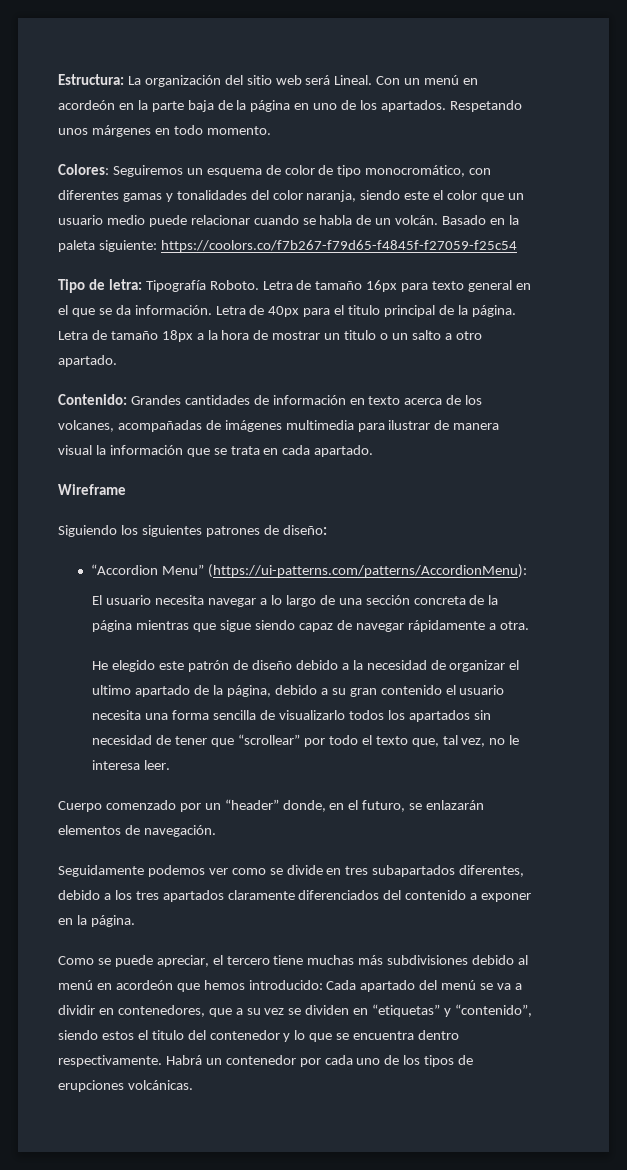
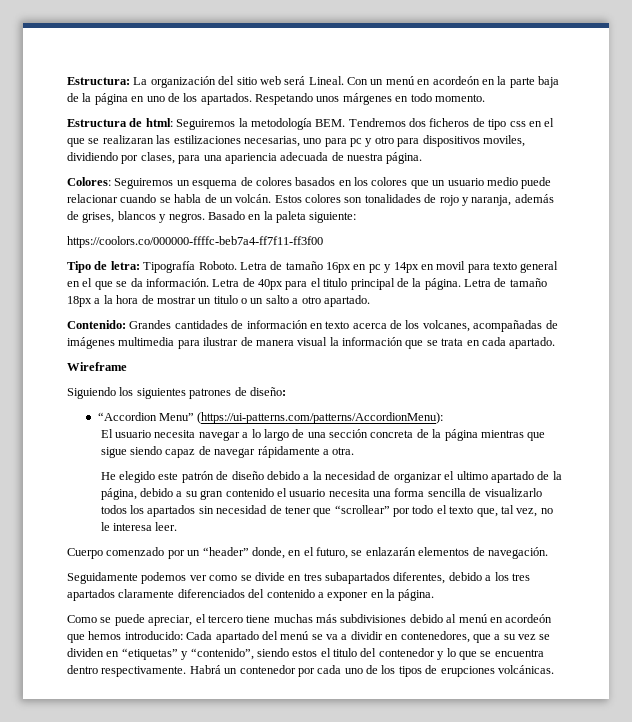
(271, 130) none -> [67,118,555,130] [67,135,525,147] [67,152,423,164] // Estructura de html: Seguiremos la metodología BEM. Tendremos dos ficheros de tipo css en el que se realizaran las estilizaciones necesarias, uno para pc y otro para dispositivos moviles, dividiendo por clases, para una apariencia adecuada de nuestra página.
[284,165,492,177] [58,190,478,202] color de tipo monocromático, con diferentes gamas y tonalidades del color naranja, siendo este el color -> [255,177,408,186] colores basados en los colores
(439, 220) none -> [274,194,554,206] [67,211,205,223] Estos colores son tonalidades de rojo y naranja, además de grises, blancos y negros.
[160,240,517,252] https://coolors.co/f7b267-f79d65-f4845f-f27059-f25c54 -> [67,236,323,248] // https://coolors.co/000000-ffffc-beb7a4-ff7f11-ff3f00
(398, 286) none -> [353,261,466,273] en pc y 14px en movil

